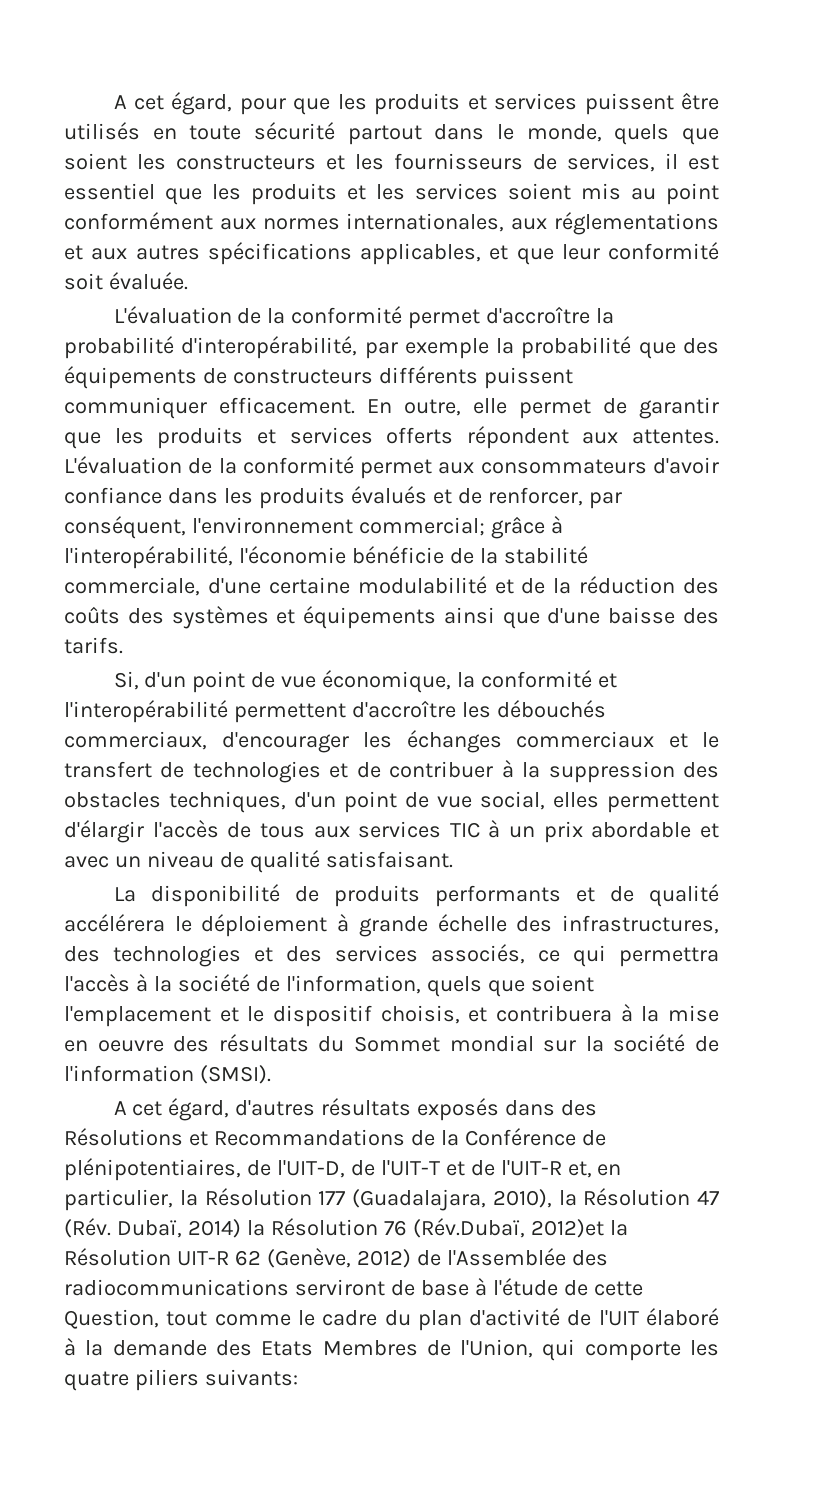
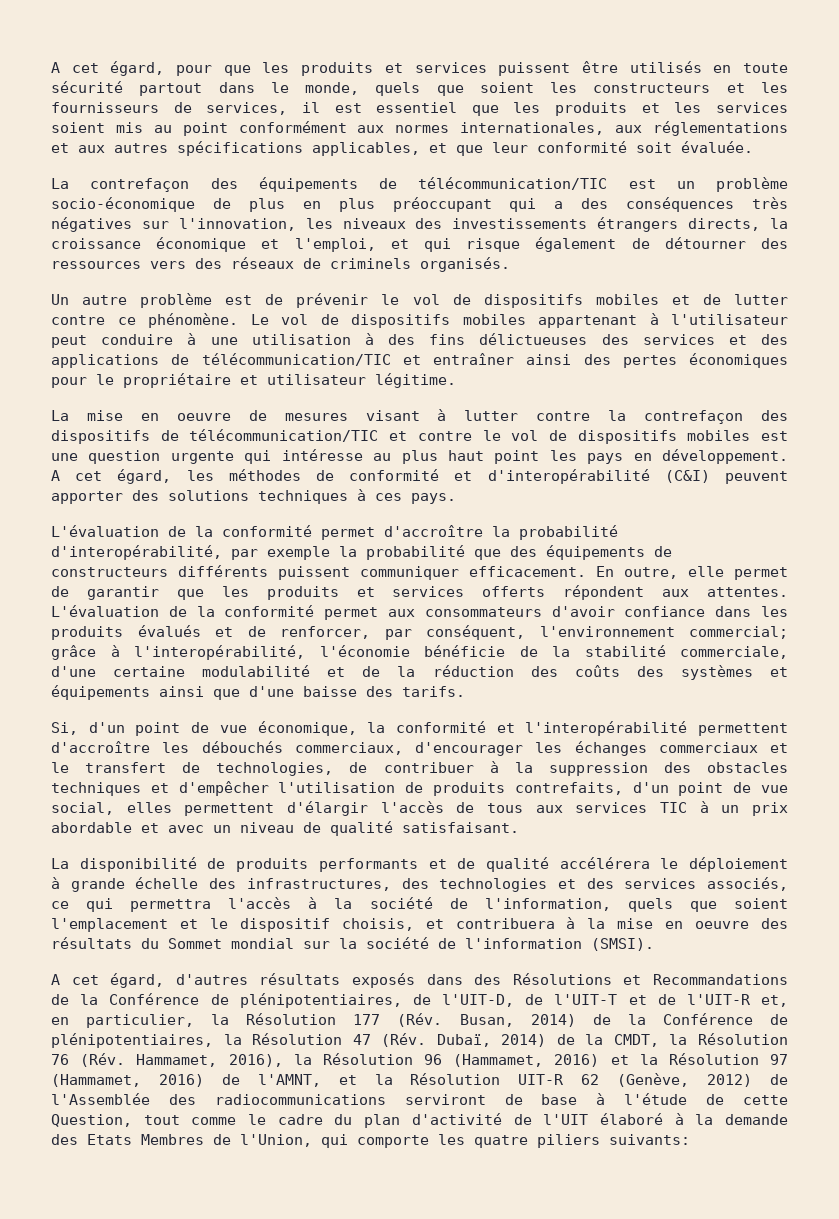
(188, 281) none -> [51,177,788,192] [51,197,788,212] [51,217,789,232] [51,237,788,252] [51,257,510,272] [51,293,789,308] [51,313,788,328] [51,333,788,348] [51,353,788,368] [51,373,456,388] [51,409,788,424] [51,429,788,444] [51,449,788,464] [51,469,788,484] [51,489,456,504] // La contrefaçon des équipements de télécommunication/TIC est un problème socio-économique de plus en plus préoccupant qui a des conséquences très négatives sur l'innovation, les niveaux des investissements étrangers directs, la croissance économique et l'emploi, et qui risque également de détourner des ressources vers des réseaux de criminels organisés. // Un autre problème est de prévenir le vol de dispositifs mobiles et de lutter contre ce phénomène. Le vol de dispositifs mobiles appartenant à l'utilisateur peut conduire à une utilisation à des fins délictueuses des services et des applications de télécommunication/TIC et entraîner ainsi des pertes économiques pour le propriétaire et utilisateur légitime. // La mise en oeuvre de mesures visant à lutter contre la contrefaçon des dispositifs de télécommunication/TIC et contre le vol de dispositifs mobiles est une question urgente qui intéresse au plus haut point les pays en développement. A cet égard, les méthodes de conformité et d'interopérabilité (C&I) peuvent apporter des solutions techniques à ces pays.
[192,761,349,783] technologies et -> [216,762,334,776] technologies,
[169,791,286,813] techniques, -> [51,781,623,796] techniques et d'empêcher l'utilisation de produits contrefaits,
[352,1189,552,1211] (Guadalajara, 2010), -> [397,1013,789,1027] [51,1033,213,1048] (Rév. Busan, 2014) de la Conférence de plénipotentiaires,
[246,1218,604,1238] la Résolution 76 (Rév.Dubaï, 2012)et -> [556,1033,788,1047] [51,1053,788,1067] [51,1074,357,1087] de la CMDT, la Résolution 76 (Rév. Hammamet, 2016), la Résolution 96 (Hammamet, 2016) et la Résolution 97 (Hammamet, 2016) de l'AMNT, et

